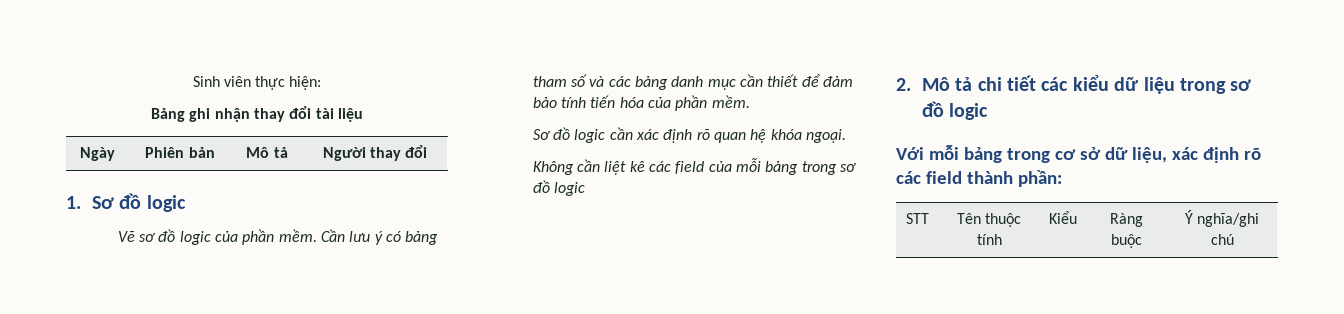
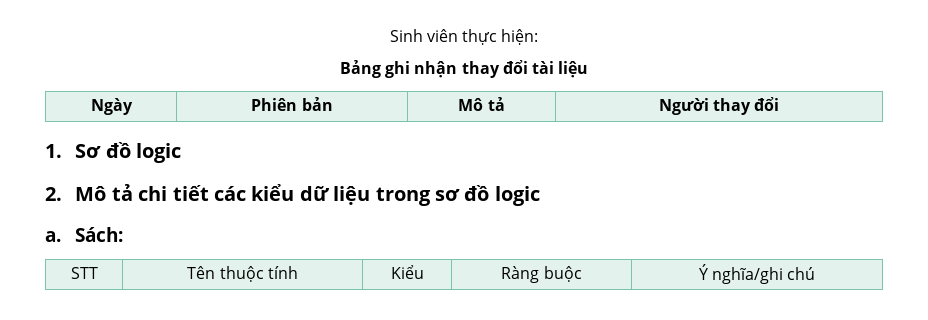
[117,229,439,245] [532,74,853,90] [532,95,750,111] [532,127,846,143] [532,158,856,175] [532,180,586,196] // Vẽ sơ đồ logic của phần mềm. Cần lưu ý có bảng tham số và các bảng danh mục cần thiết để đảm bảo tính tiến hóa của phần mềm. // Sơ đồ logic cần xác định rõ quan hệ khóa ngoại. // Không cần liệt kê các field của mỗi bảng trong sơ đồ logic -> (182, 153) none
[896,145,1261,163] [896,170,1062,187] Với mỗi bảng trong cơ sở dữ liệu, xác định rõ các field thành phần: -> [45,227,124,242] a. Sách:

